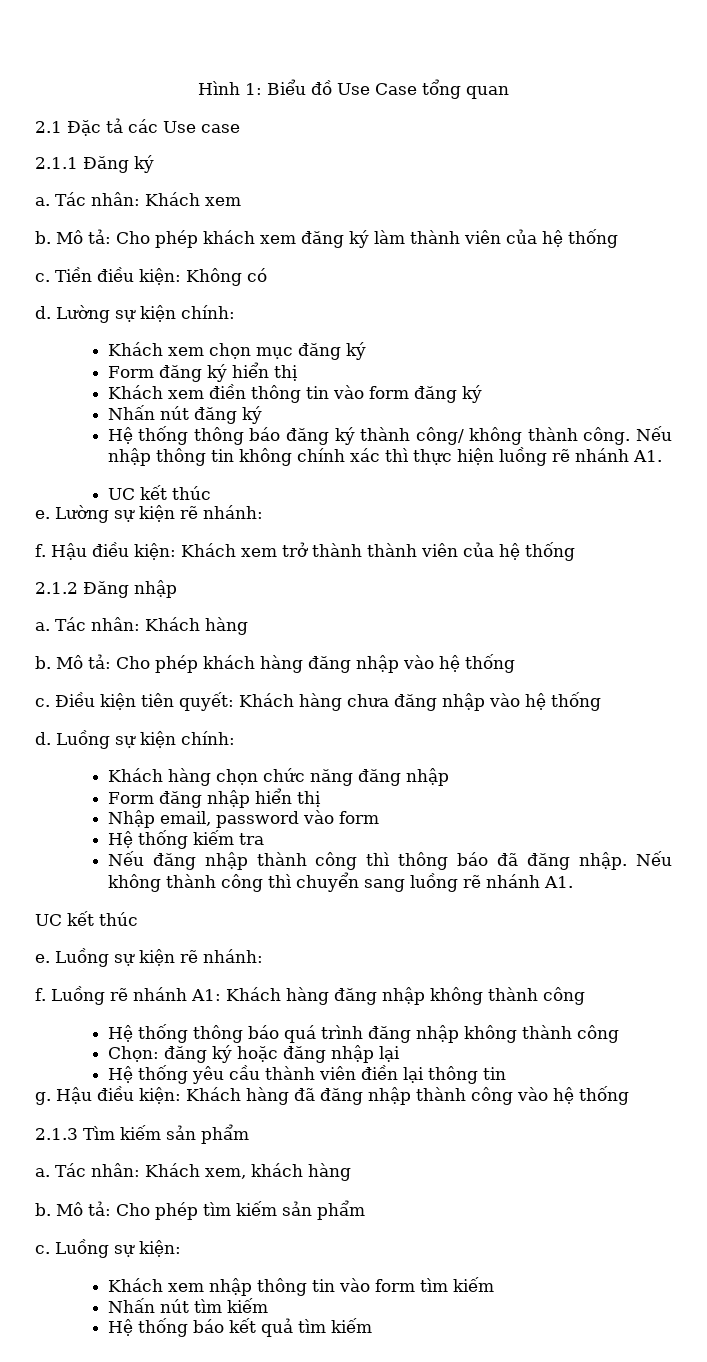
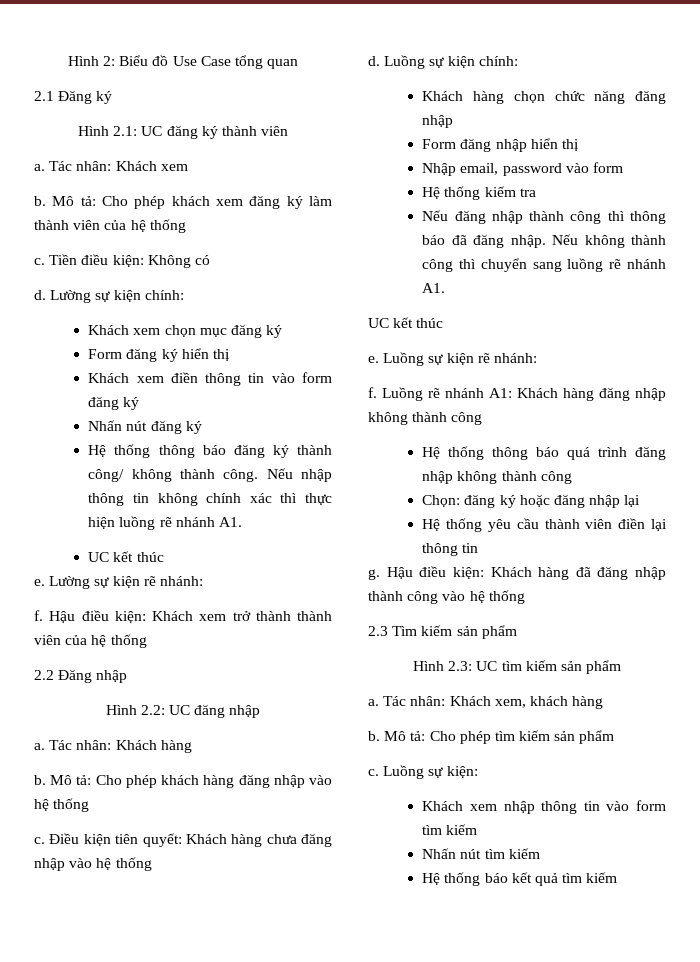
[198,81,262,95] Hình 1: -> [67,56,116,66] Hình 2:
[67,118,240,136] [35,155,154,173] Đặc tả các Use case // 2.1.1 Đăng ký -> [58,90,113,104] [77,125,289,139] Đăng ký // Hình 2.1: UC đăng ký thành viên
[35,582,78,594] 2.1.2 -> [34,670,54,680] 2.2
(177, 589) none -> [105,704,261,718] // Hình 2.2: UC đăng nhập
[35,1128,78,1140] 2.1.3 -> [368,626,388,636] 2.3
(249, 1134) none -> [412,660,622,674] // Hình 2.3: UC tìm kiếm sản phẩm

